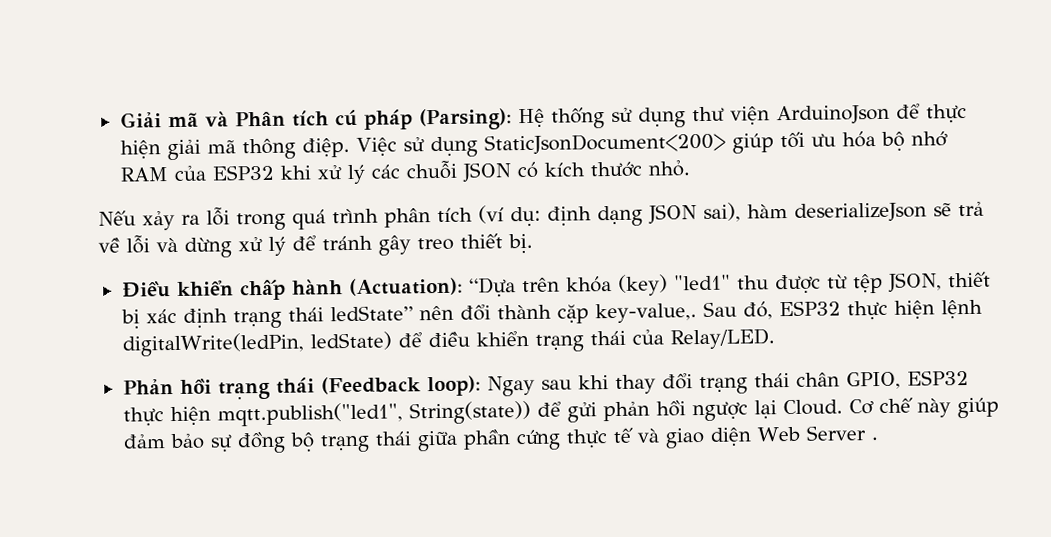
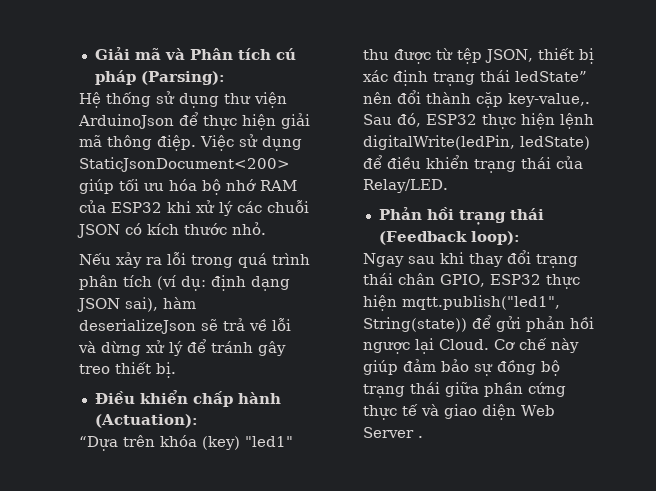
(512, 119) none -> (226, 78) //
(463, 287) none -> (199, 421) //
(481, 386) none -> (521, 238) //

